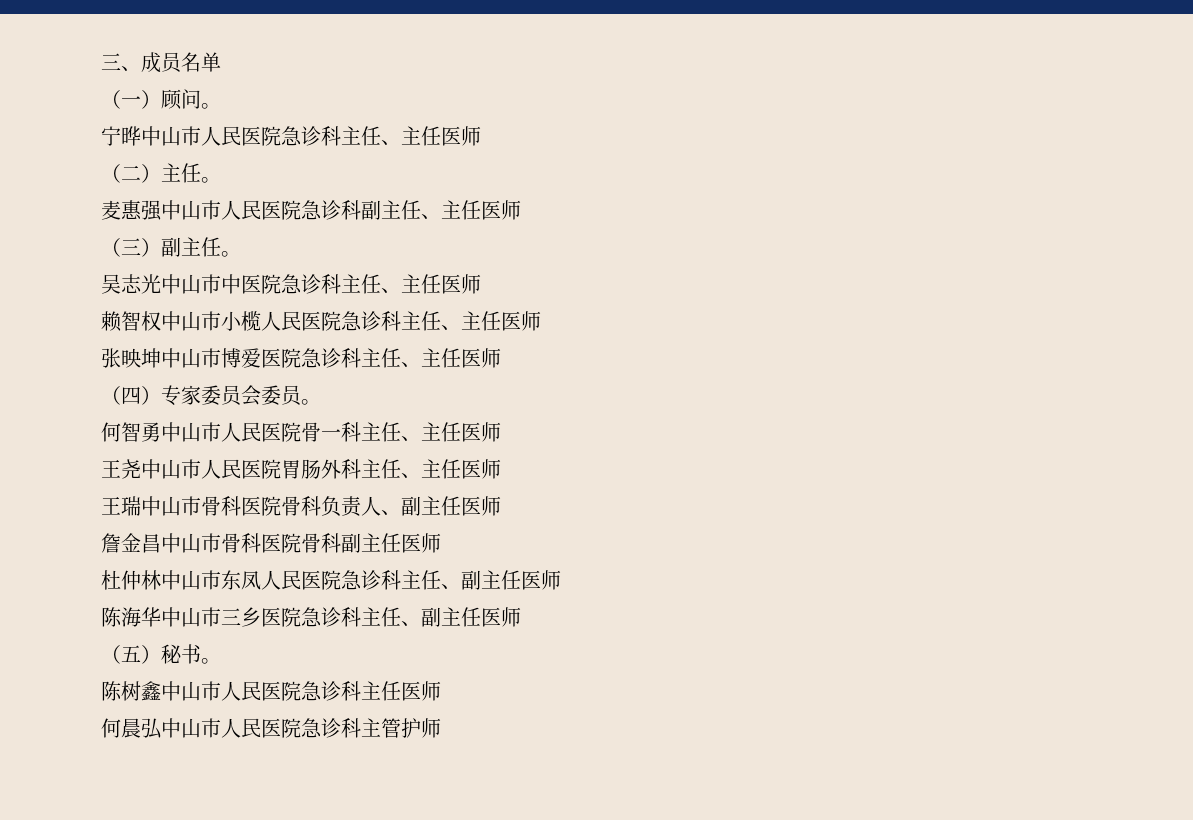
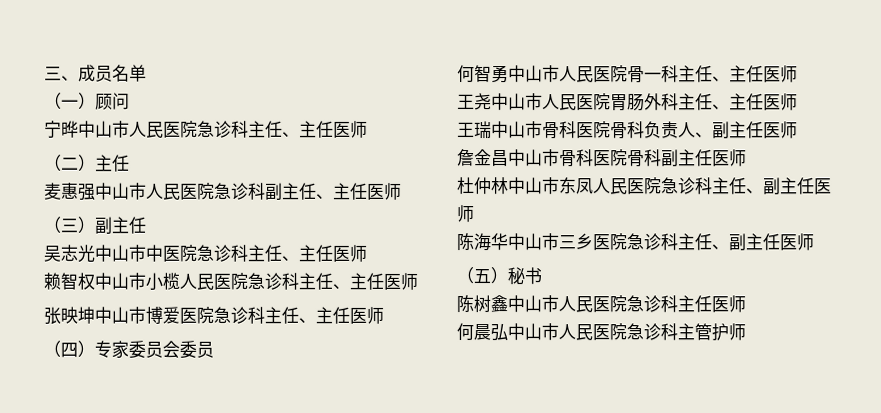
[201,103,221,109] 。 -> (130, 101) none
[201,177,221,183] 。 -> (130, 163) none
[221,251,241,257] 。 -> (146, 225) none
[301,399,321,405] 。 -> (214, 349) none
[201,658,221,664] 。 -> (542, 276) none

